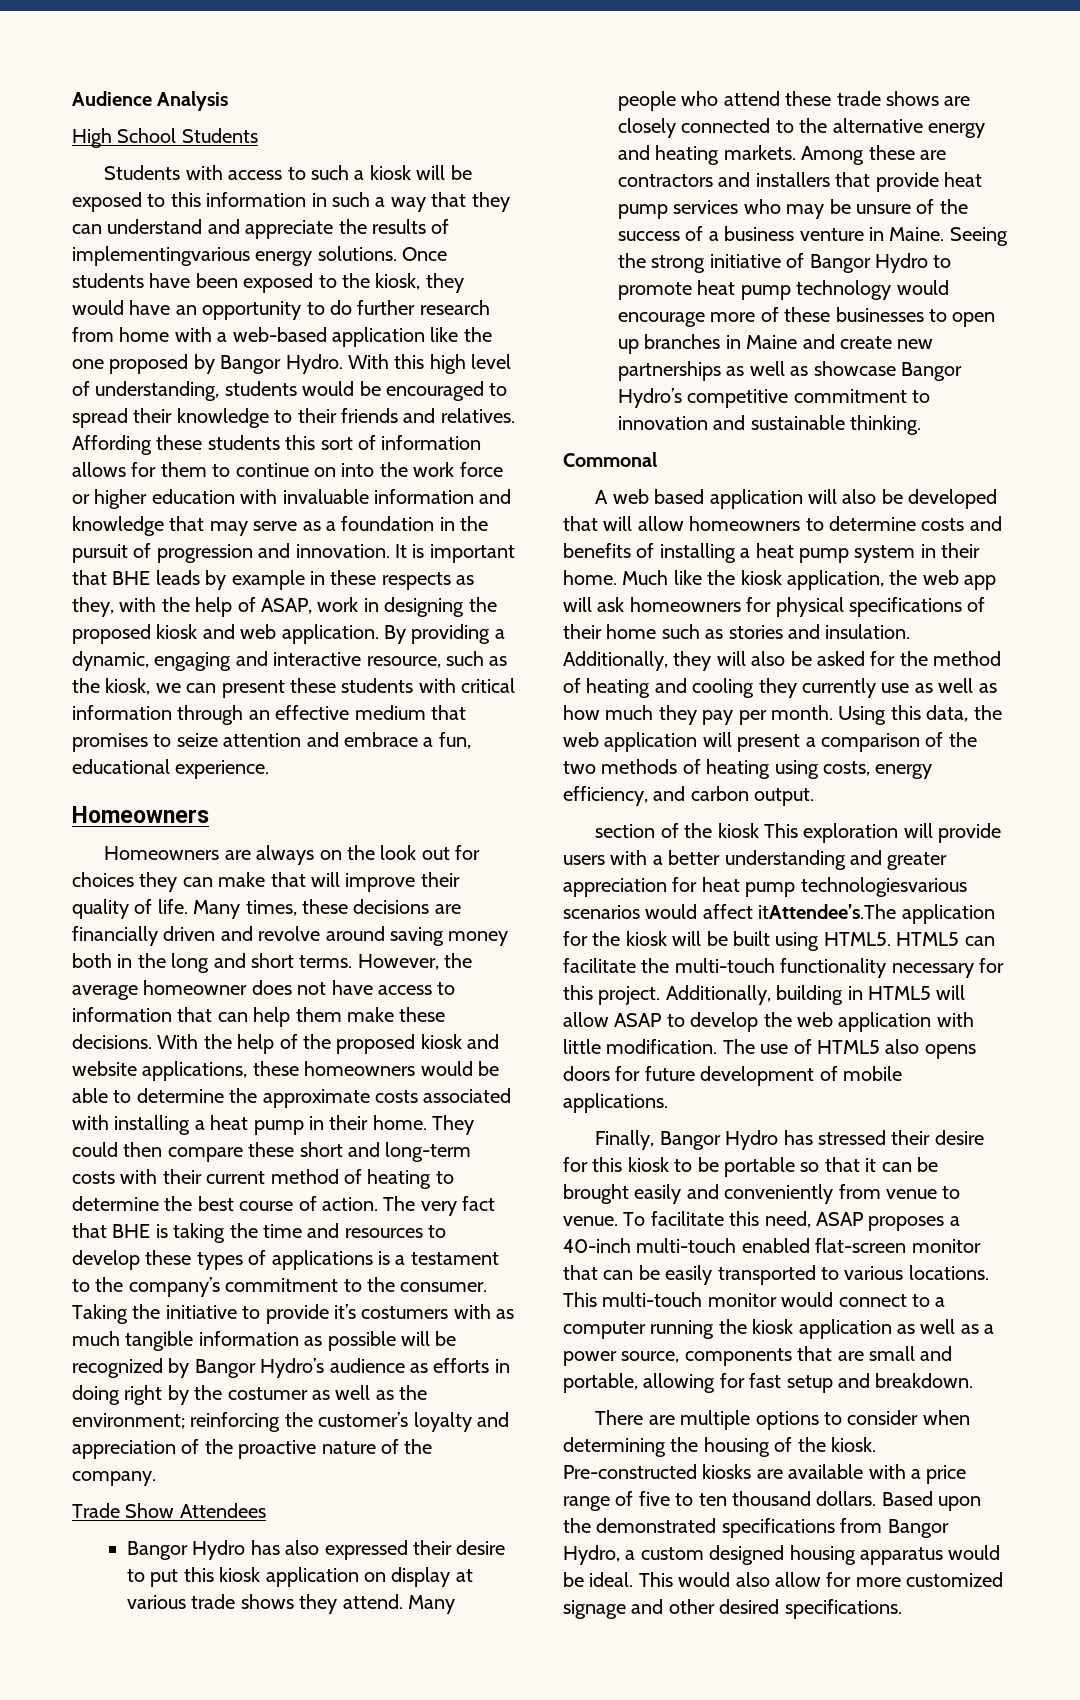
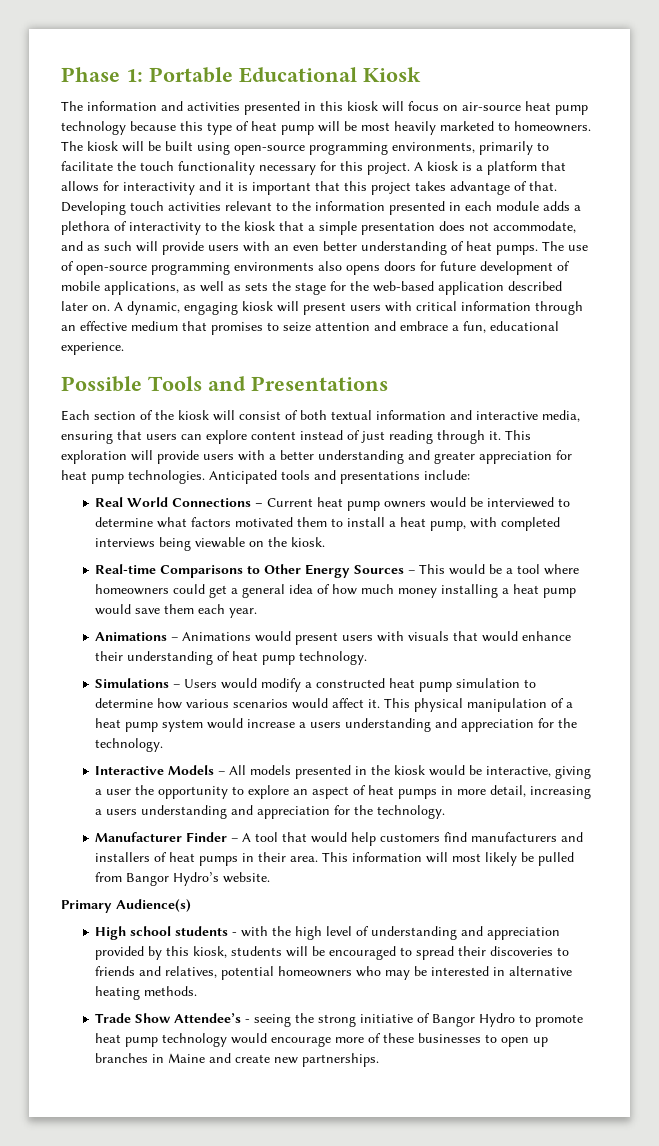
[72,91,229,111] [72,128,258,148] [104,165,472,180] [72,192,510,212] [72,219,450,239] [72,246,448,266] [72,273,464,293] [72,300,490,320] [72,327,492,347] [72,354,512,374] [72,381,508,401] [72,408,515,428] [72,435,482,455] [72,462,503,477] [72,489,512,509] [72,516,489,536] [72,543,515,563] [72,570,475,590] [72,597,497,617] [72,624,505,644] [72,651,508,671] [72,678,414,698] Audience Analysis // High School Students // Students with access to such a kiosk will be exposed to this information in such a way that they can understand and appreciate the results of implementingvarious energy solutions. Once students have been exposed to the kiosk, they would have an opportunity to do further research from home with a web-based application like the one proposed by Bangor Hydro. With this high level of understanding, students would be encouraged to spread their knowledge to their friends and relatives. Affording these students this sort of information allows for them to continue on into the work force or higher education with invaluable information and knowledge that may serve as a foundation in the pursuit of progression and innovation. It is important that BHE leads by example in these respects as they, with the help of ASAP, work in designing the proposed kiosk and web application. By providing a dynamic, engaging and interactive resource, such as the kiosk, we can present these students -> [61,67,421,83] [61,101,588,115] [61,121,591,135] [61,141,549,155] [61,161,566,175] [61,181,557,195] [61,201,581,215] [61,221,576,235] [61,241,588,255] [61,261,570,275] [61,281,562,295] [61,301,381,315] Phase 1: Portable Educational Kiosk // The information and activities presented in this kiosk will focus on air-source heat pump technology because this type of heat pump will be most heavily marketed to homeowners. The kiosk will be built using open-source programming environments, primarily to facilitate the touch functionality necessary for this project. A kiosk is a platform that allows for interactivity and it is important that this project takes advantage of that. Developing touch activities relevant to the information presented in each module adds a plethora of interactivity to the kiosk that a simple presentation does not accommodate, and as such will provide users with an even better understanding of heat pumps. The use of open-source programming environments also opens doors for future development of mobile applications, as well as sets the stage for the web-based application described later on. A dynamic, engaging kiosk will present users
[72,806,209,823] [104,845,481,865] [72,872,460,892] [72,899,461,919] [72,926,509,946] [72,953,473,973] [72,980,456,1000] [72,1007,446,1027] [72,1034,500,1054] [72,1061,499,1081] [72,1088,512,1108] [72,1115,475,1135] [72,1142,472,1162] [72,1169,454,1189] [72,1196,496,1216] [72,1223,447,1243] [72,1250,499,1270] [72,1277,488,1297] [72,1304,515,1324] [72,1331,457,1351] [72,1358,510,1378] [72,1385,428,1405] [72,1412,509,1432] [72,1439,433,1459] [72,1471,156,1486] [72,1503,266,1518] [127,1540,506,1560] [127,1567,473,1587] [127,1594,456,1614] [618,91,971,111] [618,118,986,138] [618,145,947,165] [618,172,983,192] [618,199,968,219] [618,226,1008,246] Homeowners // Homeowners are always on the look out for choices they can make that will improve their quality of life. Many times, these decisions are financially driven and revolve around saving money both in the long and short terms. However, the average homeowner does not have access to information that can help them make these decisions. With the help of the proposed kiosk and website applications, these homeowners would be able to determine the approximate costs associated with installing a heat pump in their home. They could then compare these short and long-term costs with their current method of heating to determine the best course of action. The very fact that BHE is taking the time and resources to develop these types of applications is a testament to the company’s commitment to the consumer. Taking the initiative to provide it’s costumers with as much tangible information as possible will be recognized by Bangor Hydro’s audience as efforts in doing right by the costumer as well as the environment; reinforcing the customer’s loyalty and appreciation of the proactive nature of the company. // Trade Show Attendees // Bangor Hydro has also expressed their desire to put this kiosk application on display at various trade shows they attend. Many people who attend these trade shows are closely connected to the alternative energy and heating markets. Among these are contractors and installers that provide heat pump services who may be unsure of the success of a business venture in Maine. Seeing -> [61,376,388,392] [61,410,580,422] [61,430,531,444] [61,450,572,464] [61,470,470,484] [95,497,571,511] [95,517,561,531] [95,537,326,551] [95,564,580,578] [95,584,577,598] [95,604,258,618] [95,631,572,645] [95,651,368,665] [95,678,537,692] [95,698,574,712] [95,718,578,732] [95,738,164,752] [95,765,592,779] [95,785,592,799] [95,805,446,819] [95,832,584,846] [95,852,575,866] [95,872,271,886] [61,899,191,913] [95,926,561,940] [95,946,570,960] [95,966,573,980] [95,986,198,1000] [95,1013,292,1027] Possible Tools and Presentations // Each section of the kiosk will consist of both textual information and interactive media, ensuring that users can explore content instead of just reading through it. This exploration will provide users with a better understanding and greater appreciation for heat pump technologies. Anticipated tools and presentations include: // Real World Connections – Current heat pump owners would be interviewed to determine what factors motivated them to install a heat pump, with completed interviews being viewable on the kiosk. // Real-time Comparisons to Other Energy Sources – This would be a tool where homeowners could get a general idea of how much money installing a heat pump would save them each year. // Animations – Animations would present users with visuals that would enhance their understanding of heat pump technology. // Simulations – Users would modify a constructed heat pump simulation to determine how various scenarios would affect it. This physical manipulation of a heat pump system would increase a users understanding and appreciation for the technology. // Interactive Models – All models presented in the kiosk would be interactive, giving a user the opportunity to explore an aspect of heat pumps in more detail, increasing a users understanding and appreciation for the technology. // Manufacturer Finder – A tool that would help customers find manufacturers and installers of heat pumps in their area. This information will most likely be pulled from Bangor Hydro’s website. // Primary Audience(s) // High school students - with the high level of understanding and appreciation provided by this kiosk, students will be encouraged to spread their discoveries to friends and relatives, potential homeowners who may be interested in alternative heating methods. // Trade Show Attendee’s - seeing
[618,361,963,381] [618,388,931,408] [618,415,922,435] [563,452,657,467] [595,489,998,509] [563,516,1002,531] [563,543,981,563] [563,570,997,590] [563,597,986,617] [563,624,911,639] [563,651,1002,671] [563,678,997,698] [563,705,1002,725] [563,732,977,752] [563,759,933,779] [563,786,815,806] [595,823,1002,843] [563,850,948,870] [563,877,967,897] [563,904,995,924] [563,931,995,951] [563,958,1004,978] [563,985,966,1005] [563,1012,974,1032] [563,1039,976,1059] [563,1066,902,1086] [563,1093,668,1113] [595,1130,984,1150] [563,1157,938,1177] [563,1184,961,1204] [563,1211,960,1231] [563,1238,981,1253] [563,1265,989,1285] [563,1292,946,1307] [563,1319,995,1339] [563,1346,953,1366] [563,1373,974,1393] [595,1410,970,1430] [563,1437,876,1457] [563,1464,967,1484] [563,1491,982,1511] [563,1518,949,1538] [563,1545,1001,1565] [563,1572,1004,1587] [563,1599,902,1619] partnerships as well as showcase Bangor Hydro’s competitive commitment to innovation and sustainable thinking. // Commonal // A web based application will also be developed that will allow homeowners to determine costs and benefits of installing a heat pump system in their home. Much like the kiosk application, the web app will ask homeowners for physical specifications of their home such as stories and insulation. Additionally, they will also be asked for the method of heating and cooling they currently use as well as how much they pay per month. Using this data, the web application will present a comparison of the two methods of heating using costs, energy efficiency, and carbon output. // section of the kiosk This exploration will provide users with a better understanding and greater appreciation for heat pump technologiesvarious scenarios would affect itAttendee’s.The application for the kiosk will be built using HTML5. HTML5 can facilitate the multi-touch functionality necessary for this project. Additionally, building in HTML5 will allow ASAP to develop the web application with little modification. The use of HTML5 also opens doors for future development of mobile applications. // Finally, Bangor Hydro has stressed their desire for this kiosk to be portable so that it can be brought easily and conveniently from venue to venue. To facilitate this need, ASAP proposes a 40-inch multi-touch enabled flat-screen monitor that can be easily transported to various locations. This multi-touch monitor would connect to a computer running the kiosk application as well as a power source, components that are small and portable, allowing for fast setup and breakdown. // There are multiple options to consider when determining the housing of the kiosk. Pre-constructed kiosks are available with a price range of five to ten thousand dollars. Based upon the demonstrated specifications from Bangor Hydro, a custom designed housing apparatus would be ideal. This would also allow for more customized signage and other desired specifications. -> [302,1053,380,1067] partnerships.

